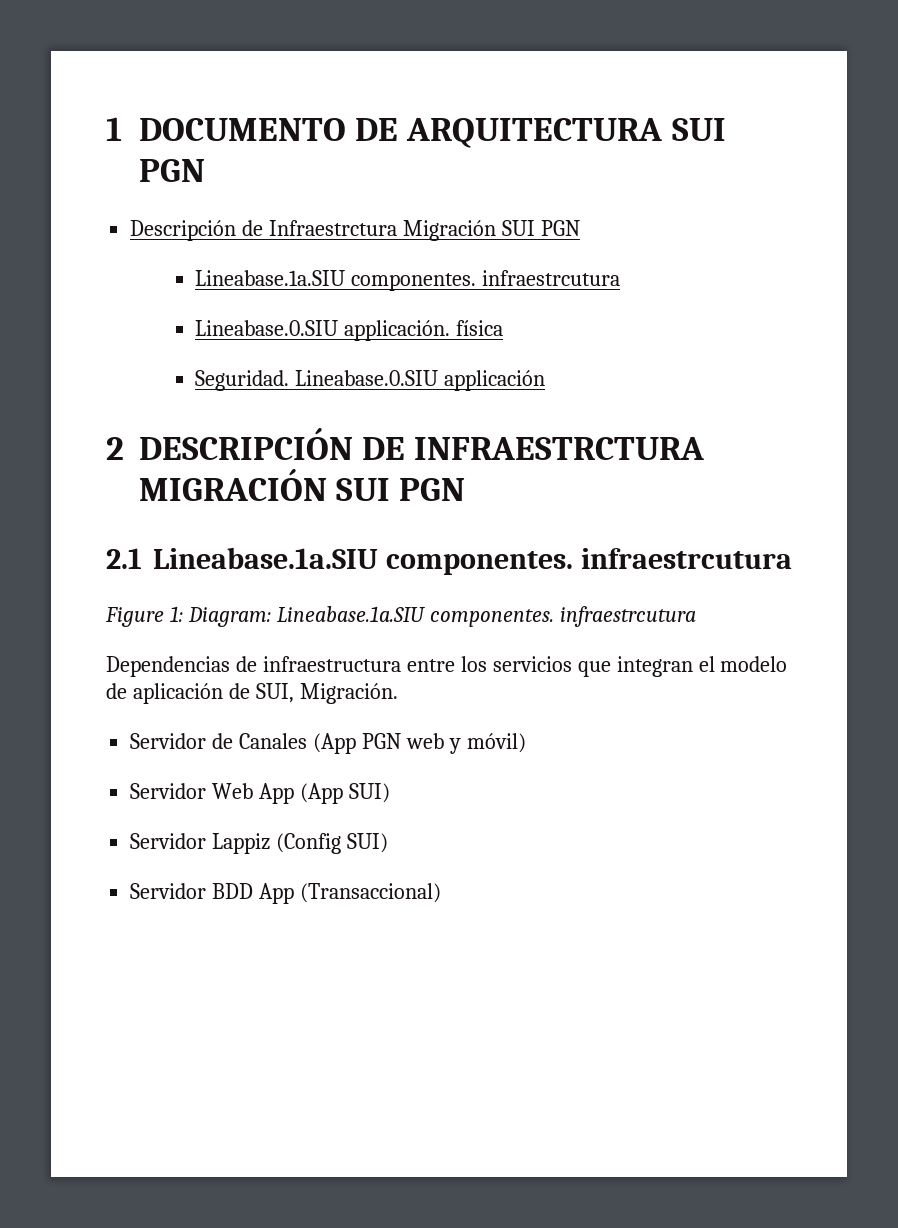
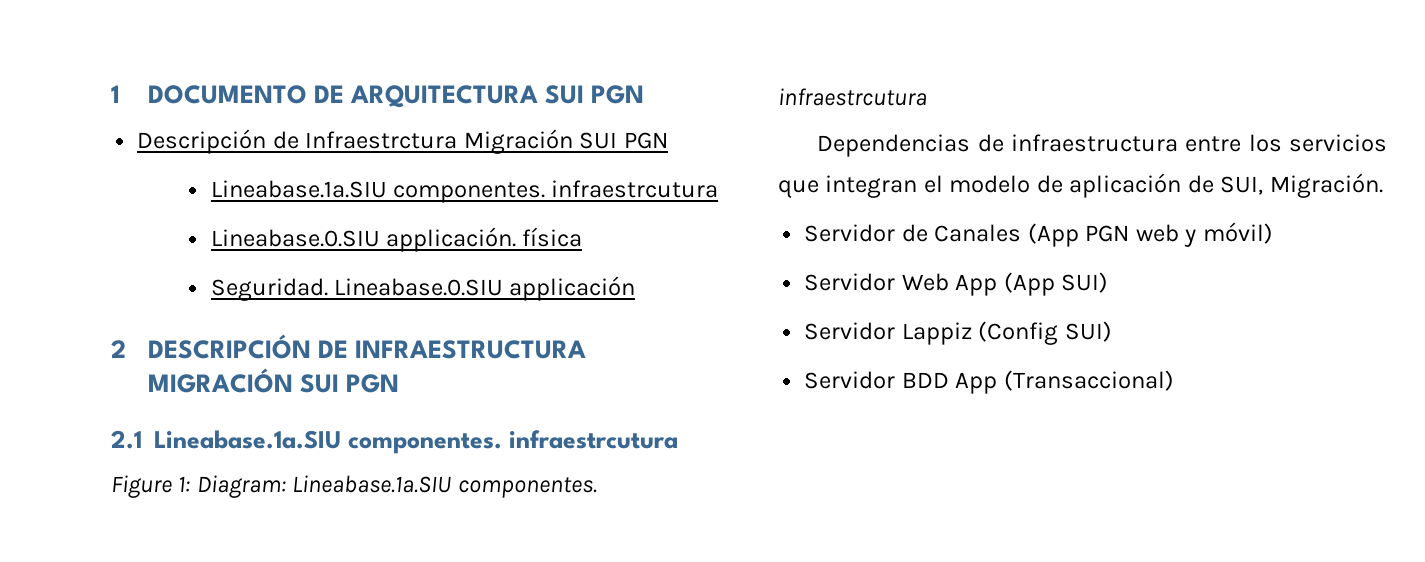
[414,437,705,460] INFRAESTRCTURA -> [354,340,586,359] INFRAESTRUCTURA

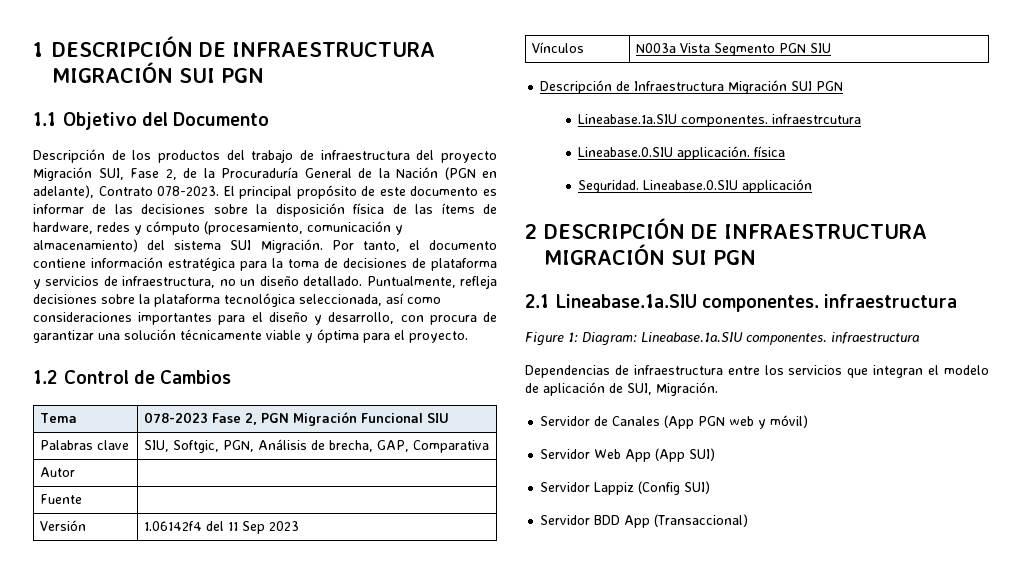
[111,85,645,108] [137,129,458,154] 1 DOCUMENTO DE ARQUITECTURA SUI PGN // Descripción de Infraestrctura -> [33,36,435,57] [51,62,264,83] [33,112,270,130] [33,149,498,163] [33,167,497,181] [33,185,497,199] [33,203,497,217] [33,221,403,235] [33,239,497,253] [33,257,497,271] [33,275,498,289] [33,293,441,307] [33,312,498,325] [33,329,468,343] [33,370,232,384] [40,413,78,423] [144,412,450,426] [40,440,130,450] [144,439,490,453] [40,467,76,477] [40,494,83,504] [40,520,87,531] [144,521,300,534] [532,42,585,53] [636,43,832,56] [540,80,725,94] 1 DESCRIPCIÓN DE INFRAESTRUCTURA MIGRACIÓN SUI PGN // 1.1 Objetivo del Documento // Descripción de los productos del trabajo de infraestructura del proyecto Migración SUI, Fase 2, de la Procuraduría General de la Nación (PGN en adelante), Contrato 078-2023. El principal propósito de este documento es informar de las decisiones sobre la disposición física de las ítems de hardware, redes y cómputo (procesamiento, comunicación y almacenamiento) del sistema SUI Migración. Por tanto, el documento contiene información estratégica para la toma de decisiones de plataforma y servicios de infraestructura, no un diseño detallado. Puntualmente, refleja decisiones sobre la plataforma tecnológica seleccionada, así como consideraciones importantes para el diseño y desarrollo, con procura de garantizar una solución técnicamente viable y óptima para el proyecto. // 1.2 Control de Cambios // Tema | 078-2023 Fase 2, PGN Migración Funcional SIU // Palabras clave | SIU, Softgic, PGN, Análisis de brecha, GAP, Comparativa // Autor | // Fuente | // Versión | 1.06142f4 del 11 Sep 2023 // Vínculos | N003a Vista Segmento PGN SIU // Descripción de Infraestructura
[509,430,678,449] infraestrcutura -> [824,294,958,308] infraestructura
[778,88,927,106] infraestrcutura -> [831,332,919,344] infraestructura

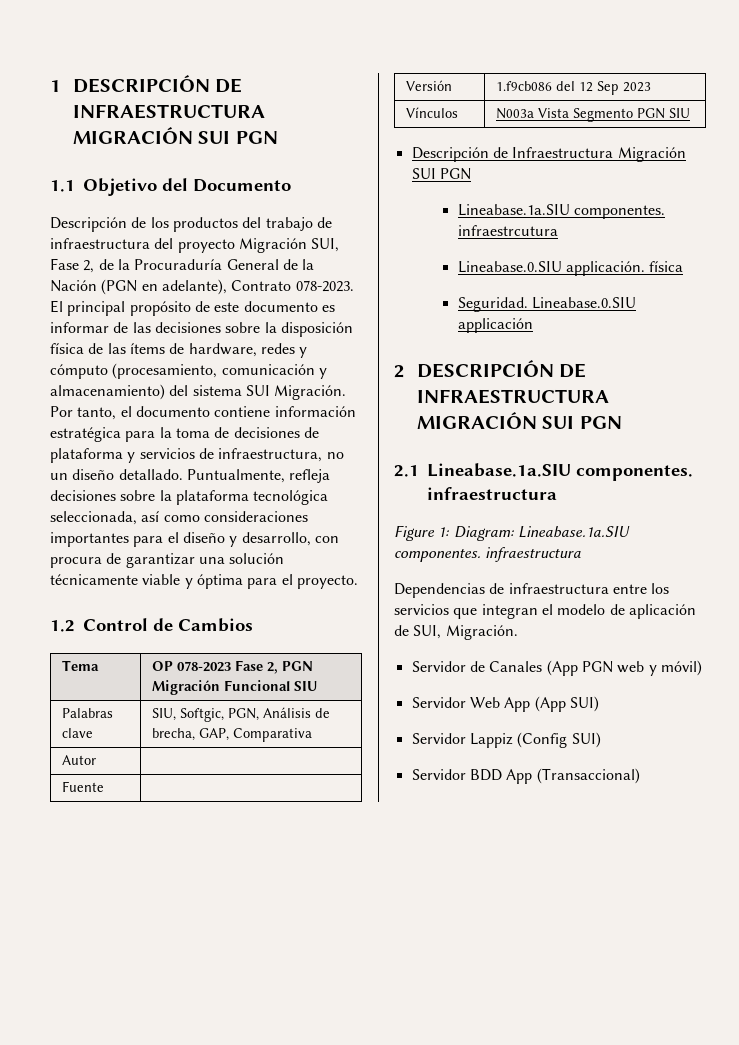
(78, 418) none -> [151,661,173,671] OP
[144,521,239,531] 1.06142f4 del 11 -> [495,81,593,92] 1.f9cb086 del 12

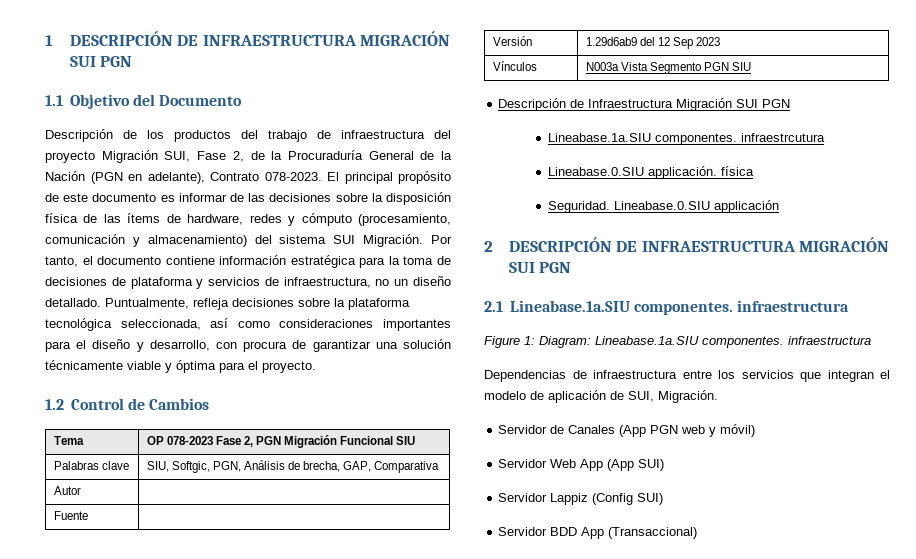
[495,81,552,91] 1.f9cb086 -> [585,37,637,46] 1.29d6ab9

